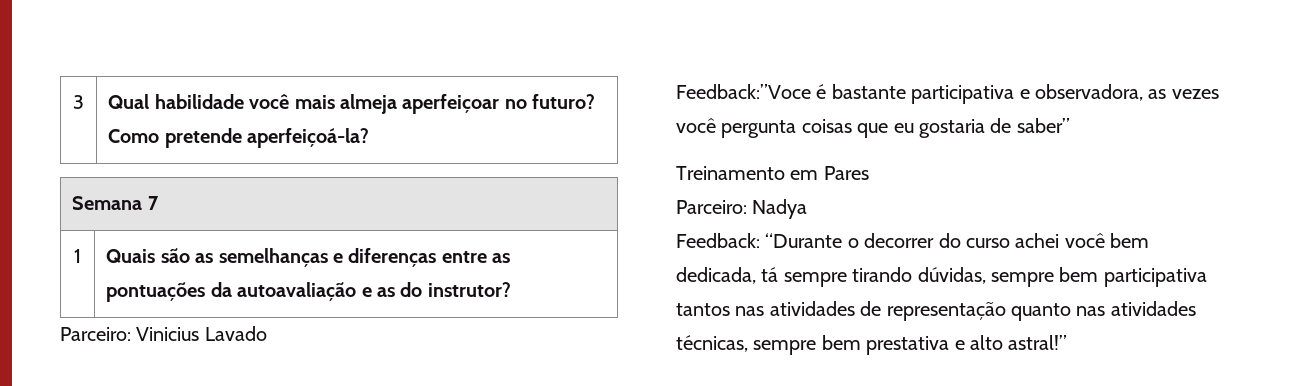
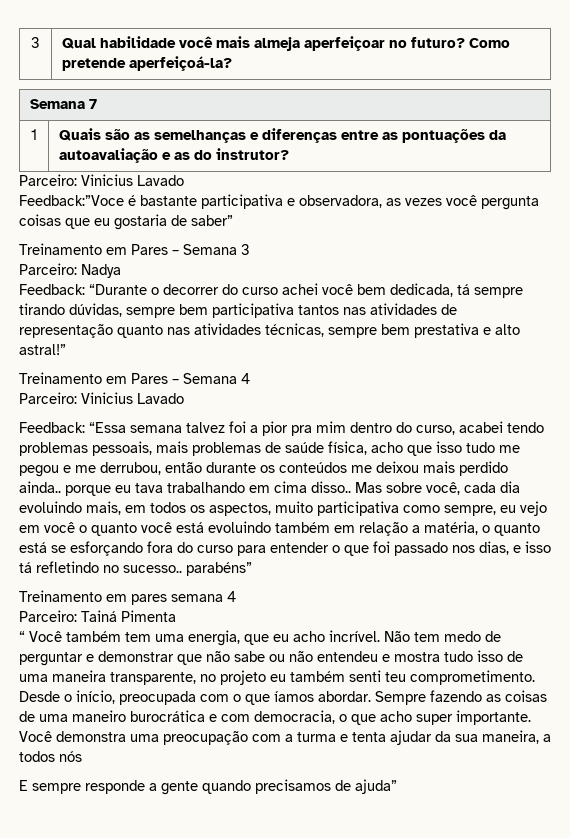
(869, 173) none -> [172,244,250,255] – Semana 3
(1068, 342) none -> [19,372,250,384] [19,392,184,404] [19,421,544,436] [19,441,520,456] [19,461,508,477] [19,481,520,496] [19,501,547,516] [19,521,540,536] [19,541,551,556] [19,561,252,576] [19,590,236,605] [19,610,176,622] [19,630,501,646] [19,650,523,666] [19,670,535,685] [19,690,547,705] [19,710,531,725] [19,730,551,745] [19,751,82,762] [19,779,397,795] // Treinamento em Pares – Semana 4 // Parceiro: Vinicius Lavado // Feedback: “Essa semana talvez foi a pior pra mim dentro do curso, acabei tendo problemas pessoais, mais problemas de saúde física, acho que isso tudo me pegou e me derrubou, então durante os conteúdos me deixou mais perdido ainda.. porque eu tava trabalhando em cima disso.. Mas sobre você, cada dia evoluindo mais, em todos os aspectos, muito participativa como sempre, eu vejo em você o quanto você está evoluindo também em relação a matéria, o quanto está se esforçando fora do curso para entender o que foi passado nos dias, e isso tá refletindo no sucesso.. parabéns” // Treinamento em pares semana 4 // Parceiro: Tainá Pimenta // “ Você também tem uma energia, que eu acho incrível. Não tem medo de perguntar e demonstrar que não sabe ou não entendeu e mostra tudo isso de uma maneira transparente, no projeto eu também senti teu comprometimento. Desde o início, preocupada com o que íamos abordar. Sempre fazendo as coisas de uma maneiro burocrática e com democracia, o que acho super importante. Você demonstra uma preocupação com a turma e tenta ajudar da sua maneira, a todos nós // E sempre responde a gente quando precisamos de ajuda”

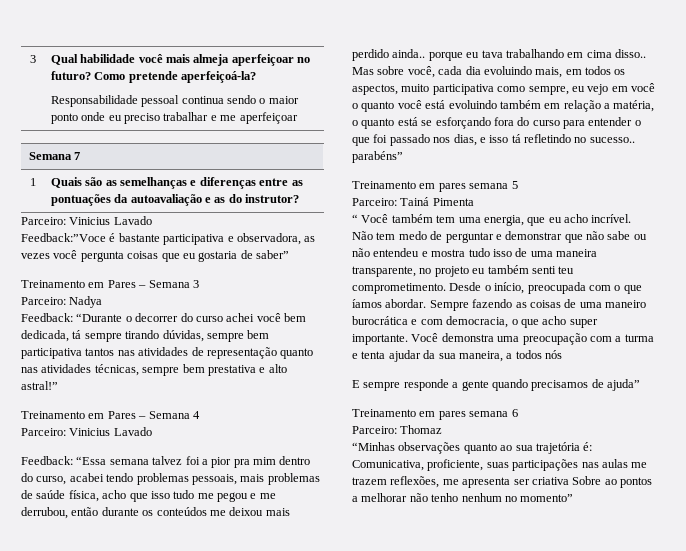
(233, 63) none -> [50,95,299,107] [50,112,298,124] // Responsabilidade pessoal continua sendo o maior ponto onde eu preciso trabalhar e me aperfeiçoar
[227,591,236,602] 4 -> [511,181,518,189] 5
(397, 786) none -> [352,409,518,420] [352,425,443,434] [352,442,593,454] [352,459,648,471] [352,476,652,488] [352,493,574,502] // Treinamento em pares semana 6 // Parceiro: Thomaz // “Minhas observações quanto ao sua trajetória é: Comunicativa, proficiente, suas participações nas aulas me trazem reflexões, me apresenta ser criativa Sobre ao pontos a melhorar não tenho nenhum no momento”

